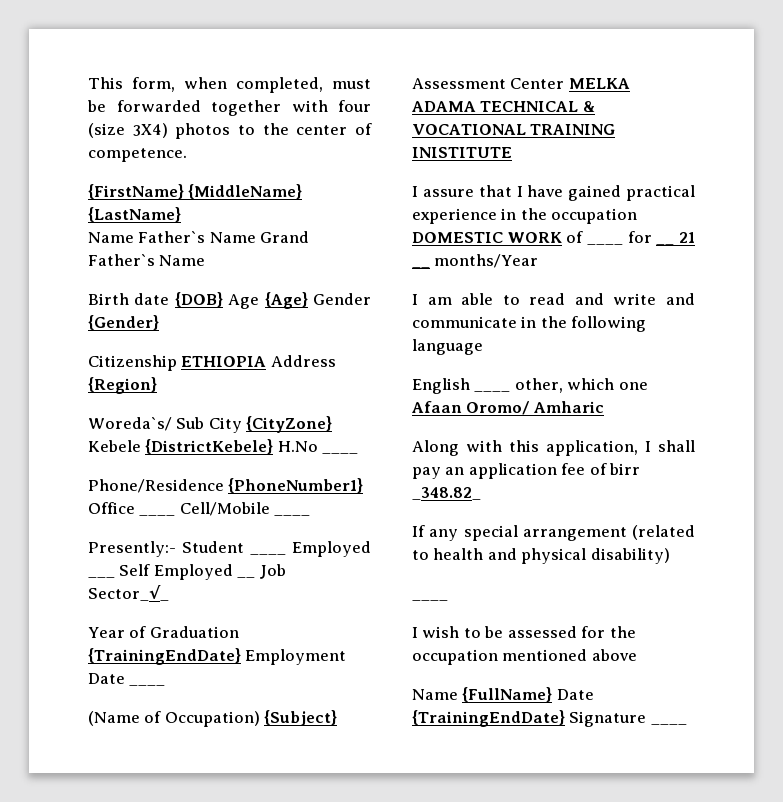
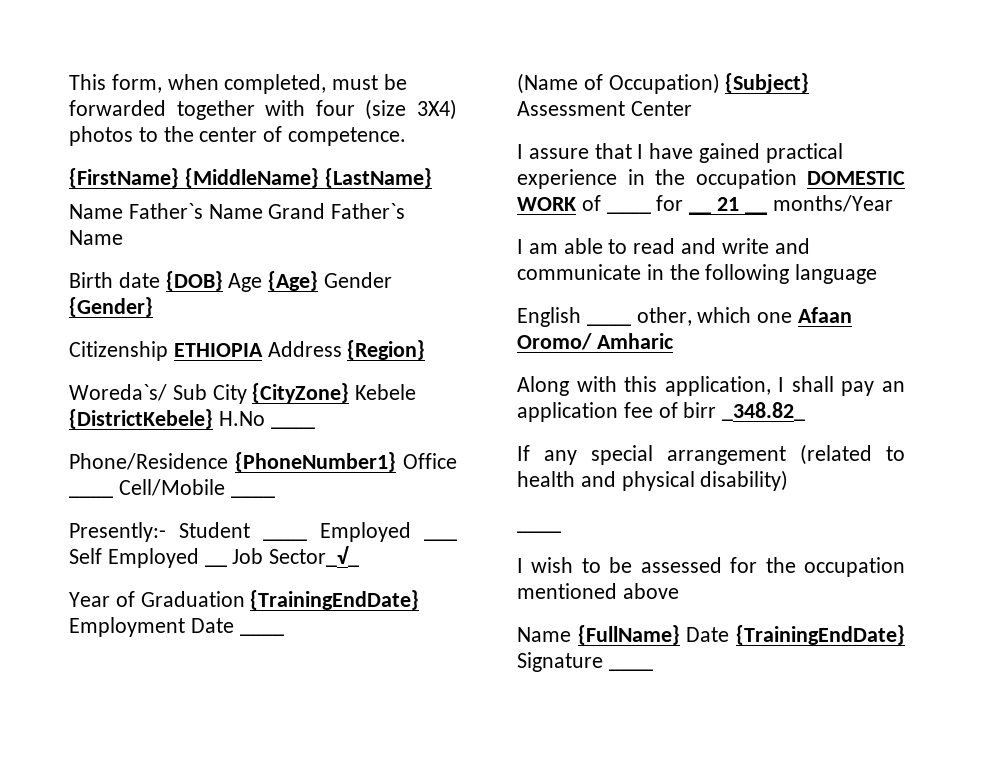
[568,78,630,89] [412,101,595,112] [412,124,616,135] [412,147,512,158] MELKA ADAMA TECHNICAL & VOCATIONAL TRAINING INISTITUTE -> (692, 108) none

